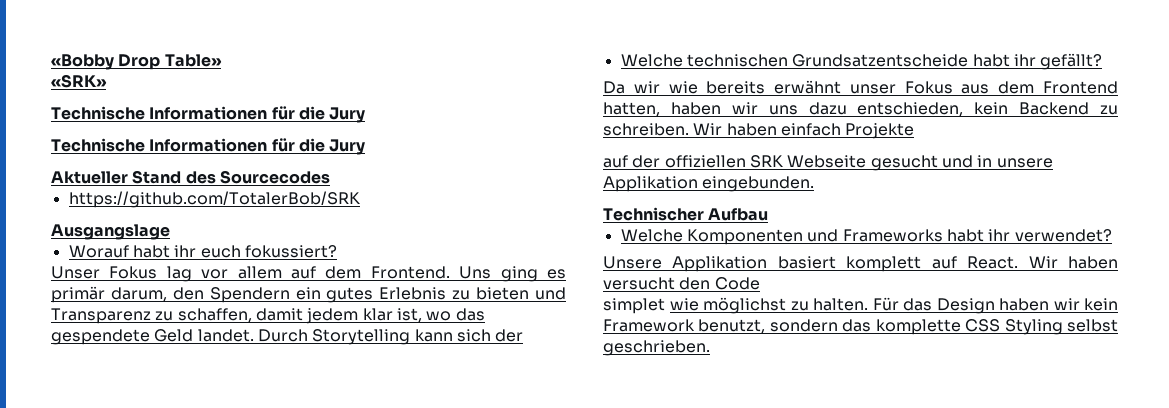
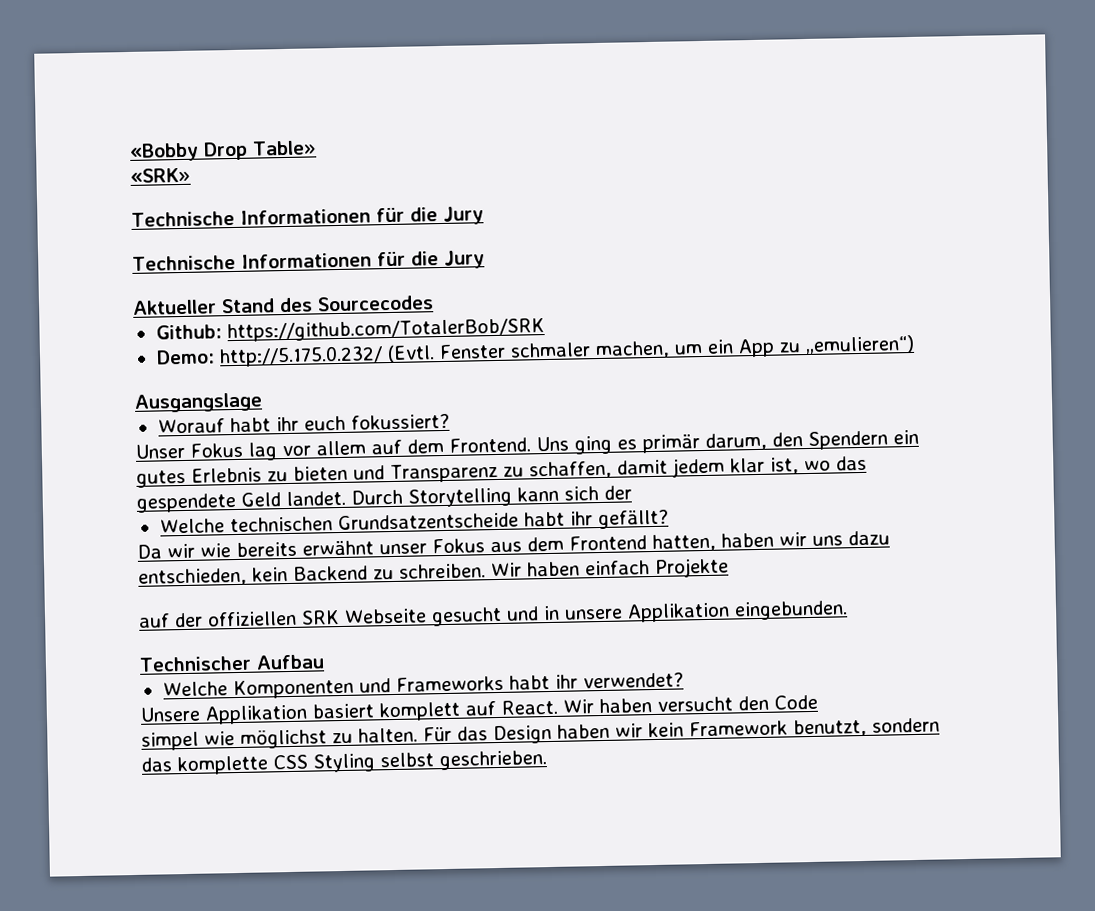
(330, 177) none -> [155,324,222,340] Github:
(360, 199) none -> [155,334,915,368] // Demo: http://5.175.0.232/ (Evtl. Fenster schmaler machen, um ein App zu „emulieren“)
[603,298,665,314] simplet -> [141,731,199,751] simpel

